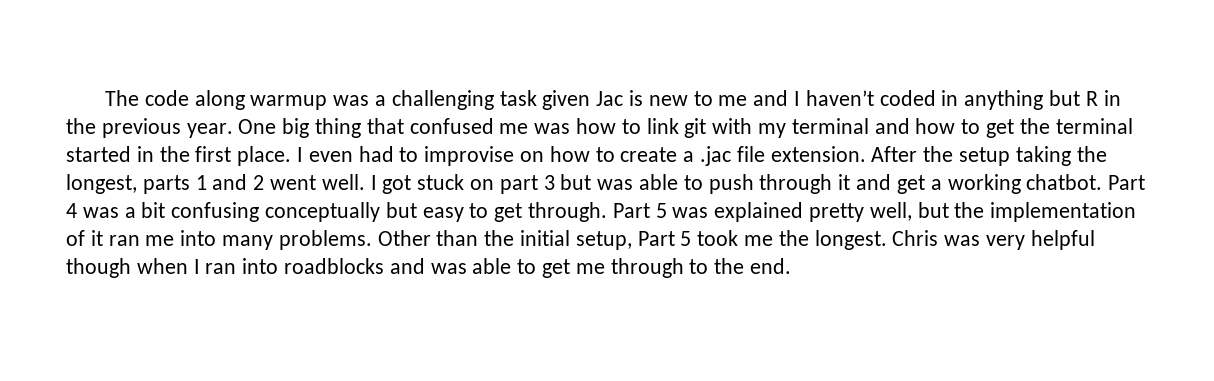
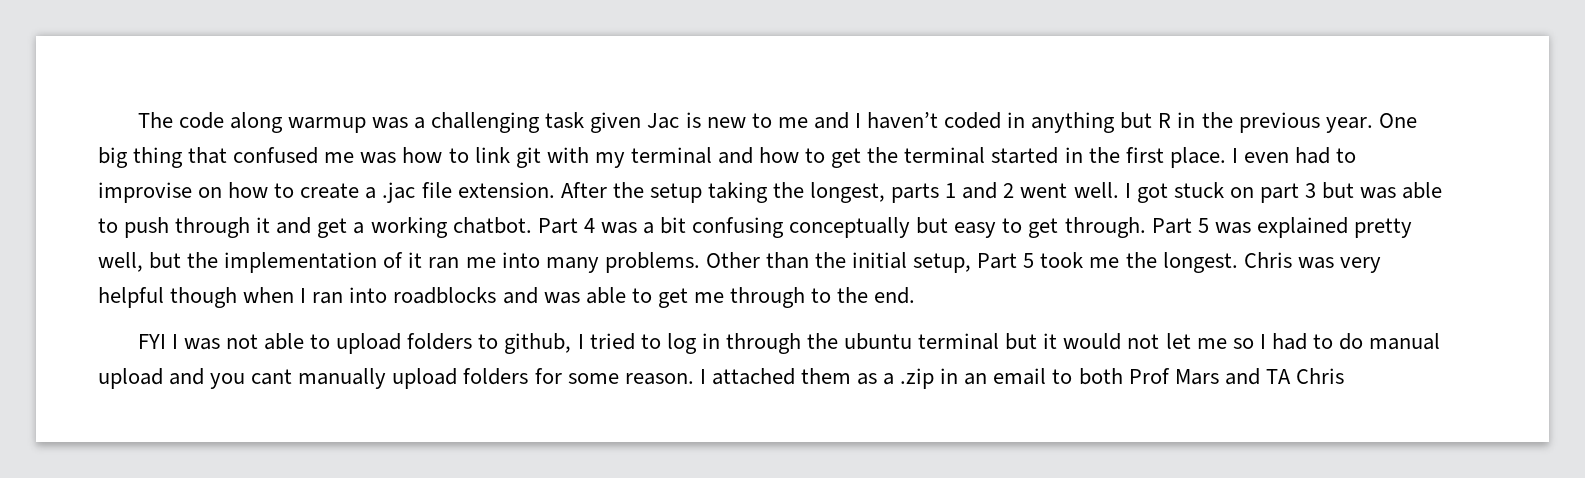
(792, 266) none -> [137,333,1441,354] [98,368,1344,389] // FYI I was not able to upload folders to github, I tried to log in through the ubuntu terminal but it would not let me so I had to do manual upload and you cant manually upload folders for some reason. I attached them as a .zip in an email to both Prof Mars and TA Chris

